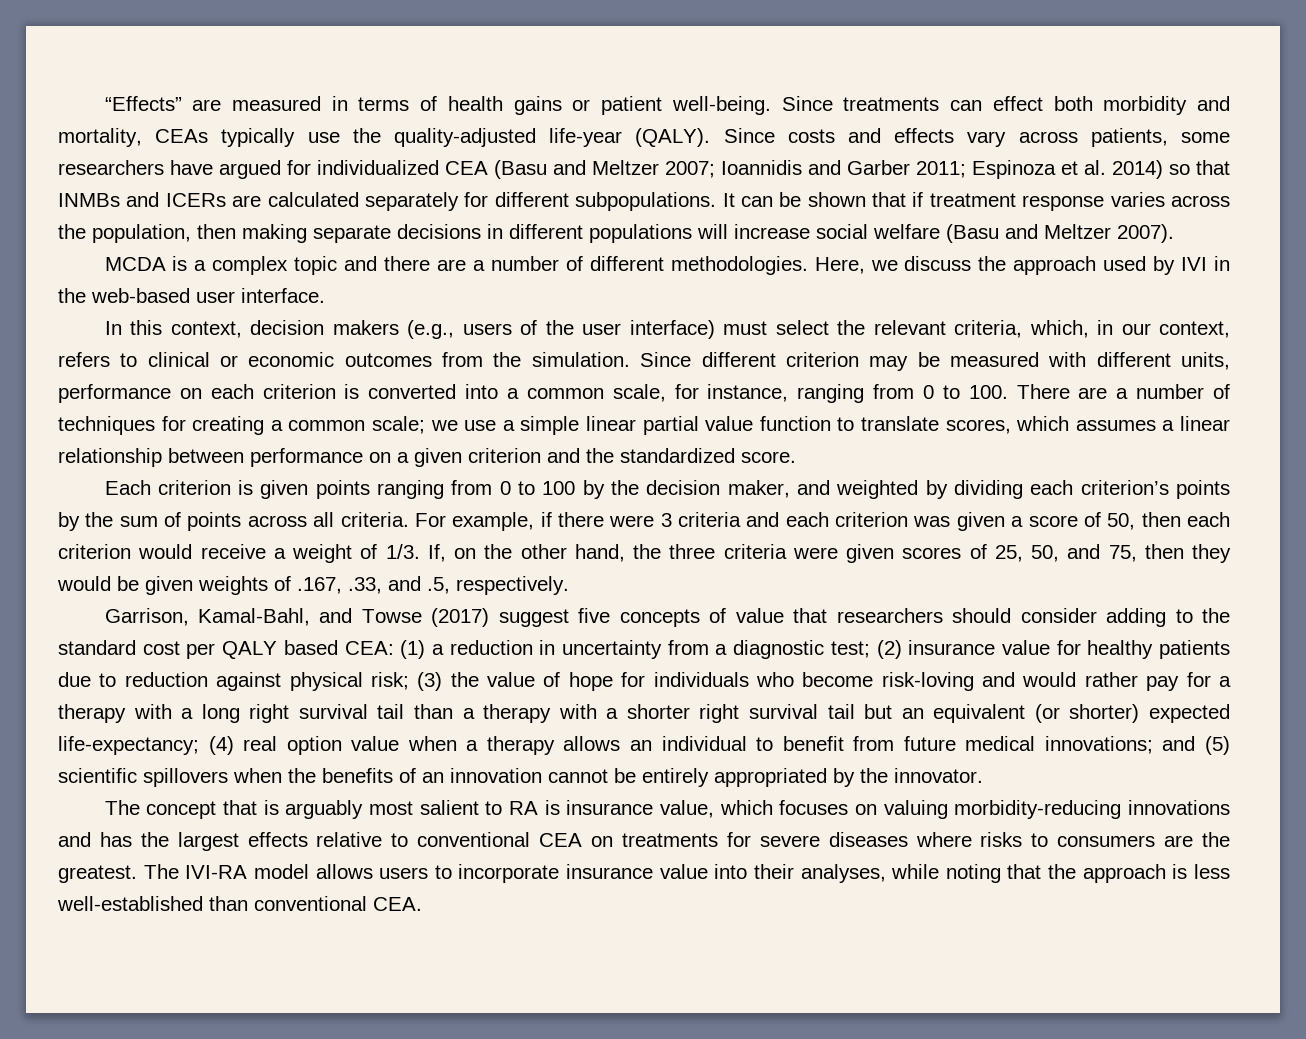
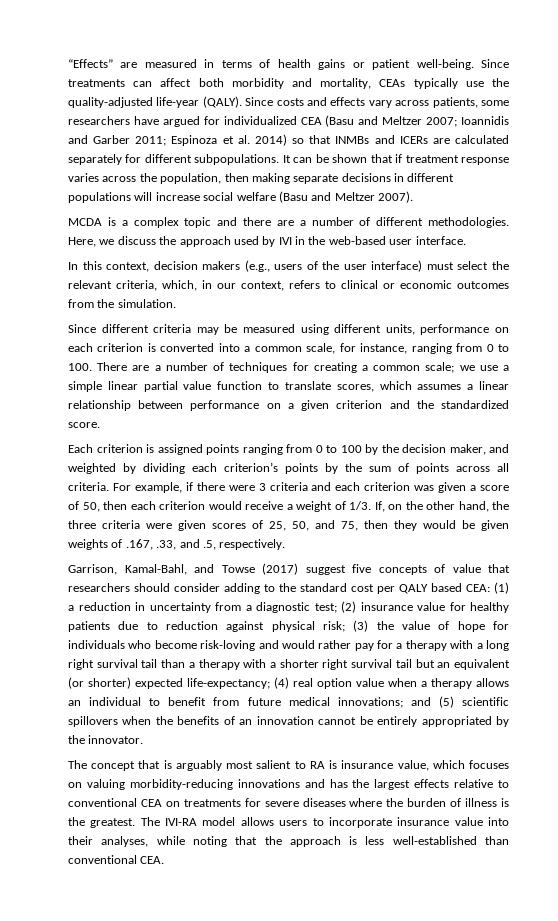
[992,96,1043,111] effect -> [160,78,192,87] affect
(630, 359) none -> (176, 303) //
[785,352,859,367] criterion -> [153,324,192,333] criteria
[1048,352,1087,367] with -> [300,324,329,335] using
[260,480,309,499] given -> [157,444,203,455] assigned
[980,832,1194,847] risks to consumers are -> [386,798,510,807] the burden of illness is

